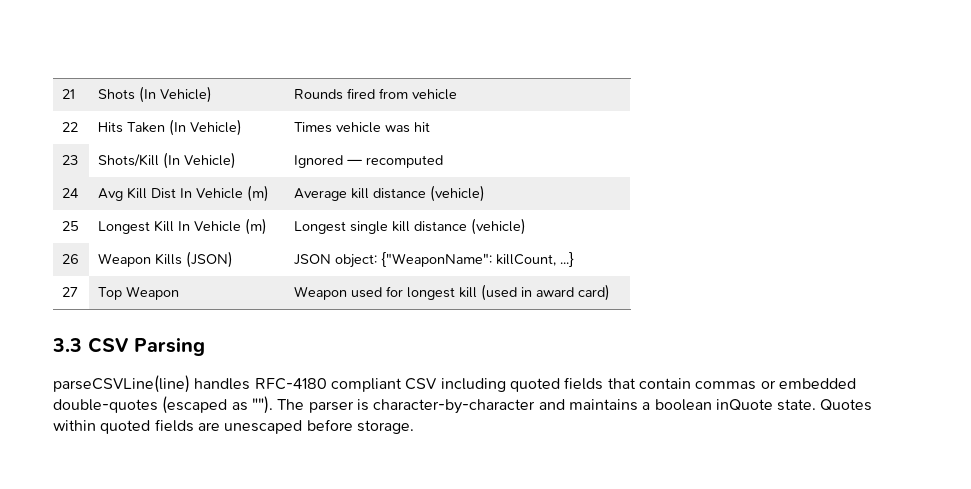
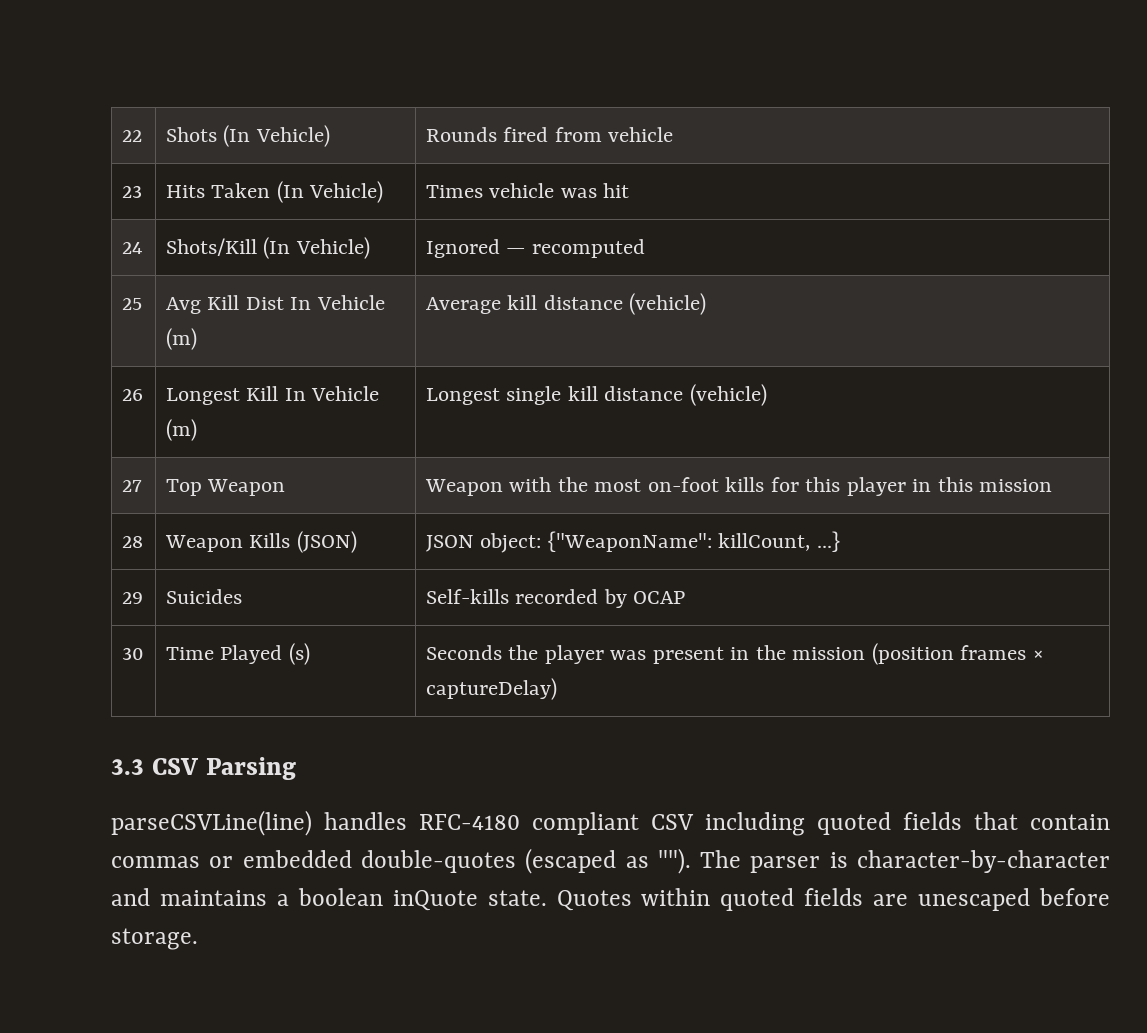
[62,89,76,99] 21 -> [121,130,142,142] 22
[62,122,79,132] 22 -> [121,185,142,198] 23
[62,155,79,165] 23 -> [121,242,143,254] 24
[62,188,80,198] 24 -> [121,298,142,310] 25
[62,221,80,231] 25 -> [121,389,143,401] 26
[62,254,80,264] 26 -> [121,480,142,492] [165,479,286,496] [424,477,1053,496] [121,536,143,548] 27 | Top Weapon | Weapon with the most on-foot kills for this player in this mission // 28
[62,287,79,297] [98,286,180,300] [294,284,611,301] 27 | Top Weapon | Weapon used for longest kill (used in award card) -> [121,592,143,604] [165,589,242,604] [425,589,686,608] [121,647,144,660] [165,643,310,665] [425,643,1044,665] [425,678,557,700] 29 | Suicides | Self-kills recorded by OCAP // 30 | Time Played (s) | Seconds the player was present in the mission (position frames × captureDelay)

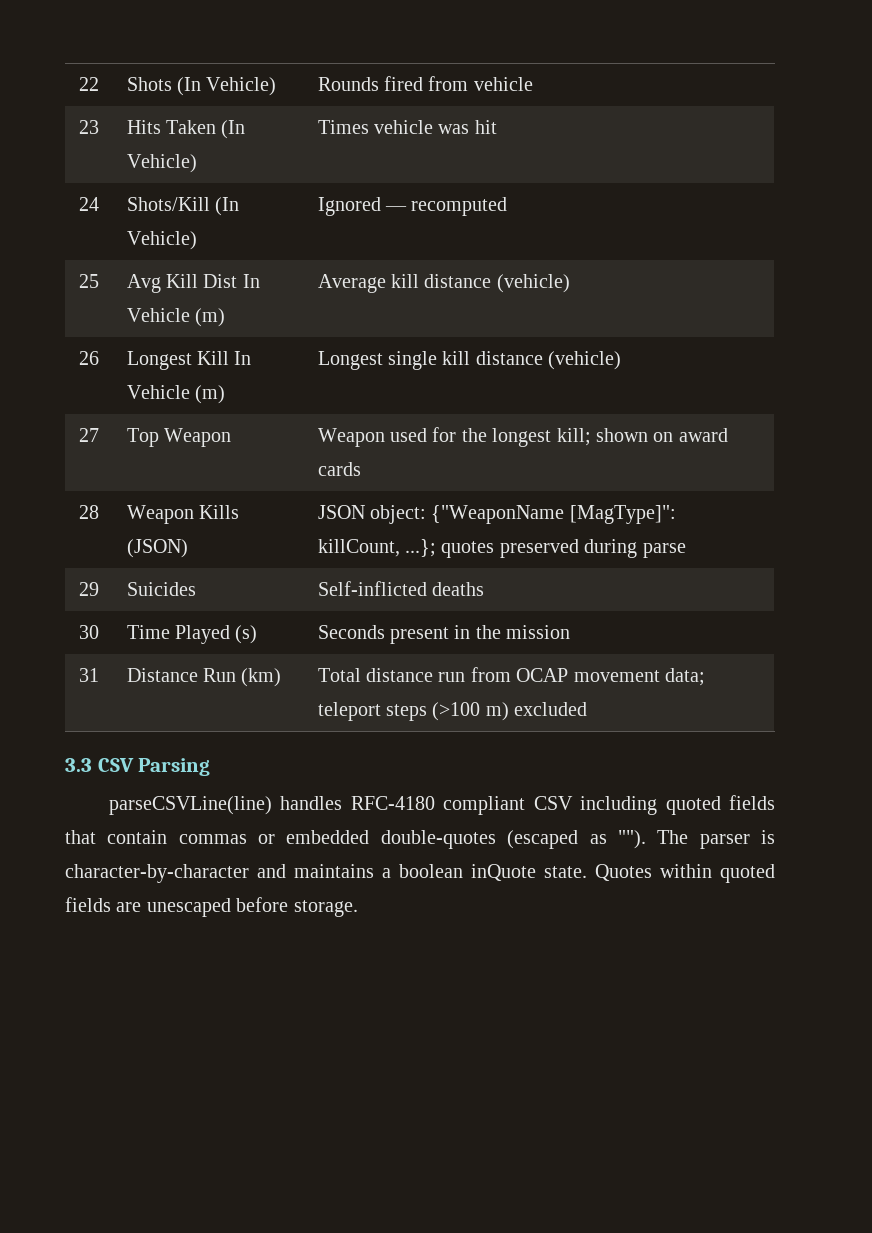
[509,477,1053,496] with the most on-foot kills for this player in this mission -> [389,427,728,447] [317,462,361,476] used for the longest kill; shown on award cards
[547,531,840,552] [121,592,143,604] [165,589,242,604] [425,589,686,608] {"WeaponName": killCount, ...} // 29 | Suicides | Self-kills recorded by OCAP -> [431,505,676,524] [317,539,686,558] [78,582,99,596] [126,582,196,596] [317,581,484,596] {"WeaponName [MagType]": killCount, ...}; quotes preserved during parse // 29 | Suicides | Self-inflicted deaths
[508,645,647,664] the player was -> (385, 632) none
[871,643,1044,665] [425,678,557,700] (position frames × captureDelay) -> [78,668,99,682] [126,668,282,687] [317,667,705,686] [317,702,588,721] // 31 | Distance Run (km) | Total distance run from OCAP movement data; teleport steps (>100 m) excluded

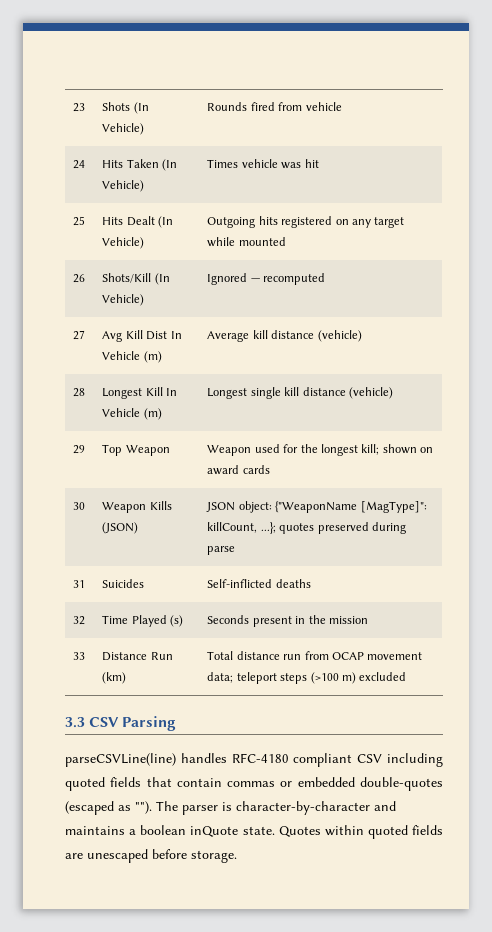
[78,77,99,91] 22 -> [73,103,86,112] 23
[78,120,99,134] 23 -> [73,160,86,169] 24
[78,197,99,211] 24 -> [73,216,86,226] [102,216,174,228] [102,237,145,249] [207,216,405,228] [207,237,286,247] [73,274,86,283] 25 | Hits Dealt (In Vehicle) | Outgoing hits registered on any target while mounted // 26
[78,274,99,288] 25 -> [73,330,86,340] 27
[78,351,99,365] 26 -> [73,388,86,397] 28
[78,428,99,442] 27 -> [73,445,86,454] 29
[78,505,99,519] 28 -> [73,502,86,510] 30
[78,582,99,596] 29 -> [73,580,86,588] 31
[78,625,99,639] 30 -> [73,616,86,625] 32
[78,668,99,682] 31 -> [73,652,86,660] 33

